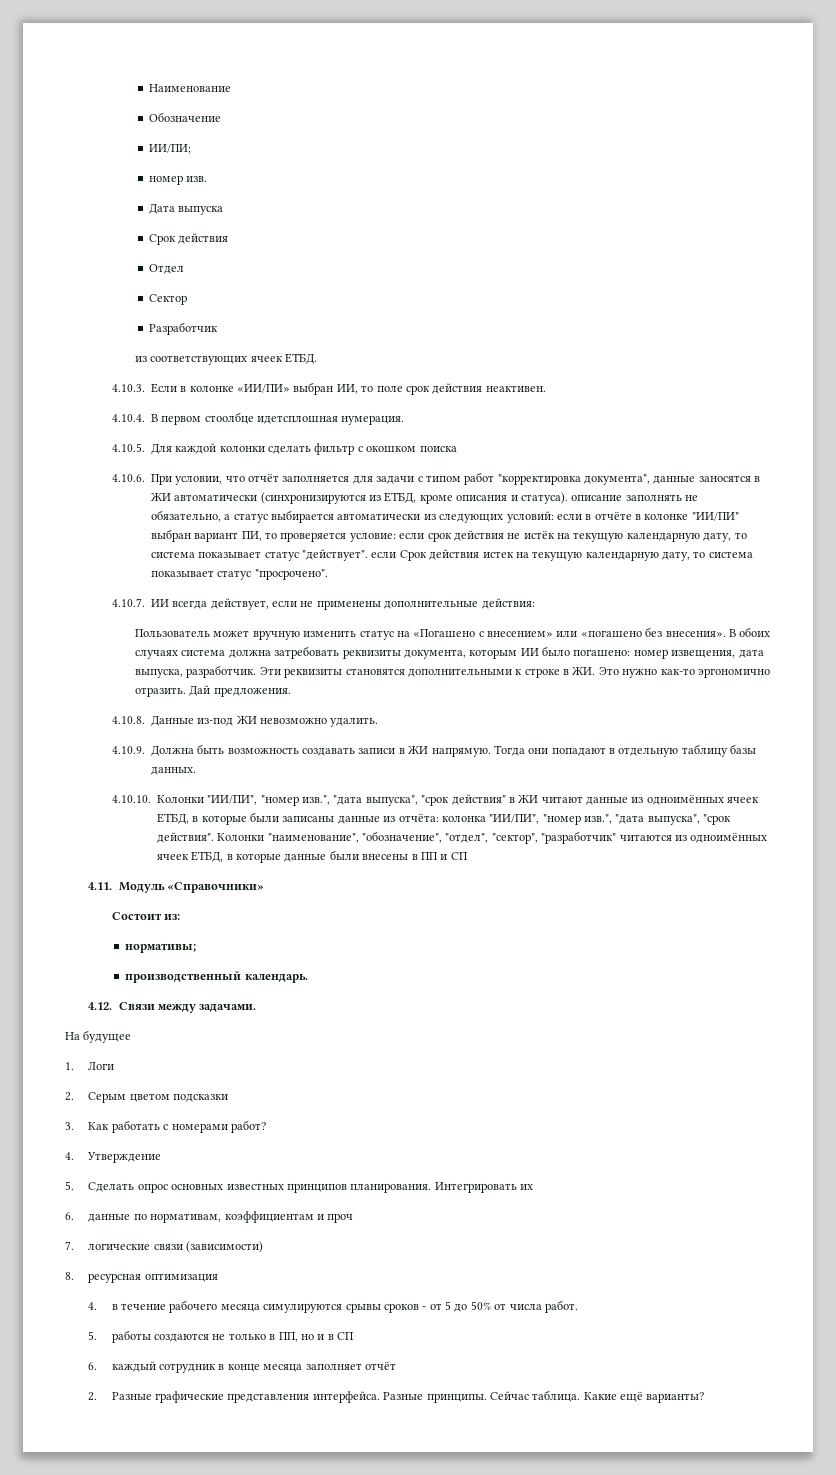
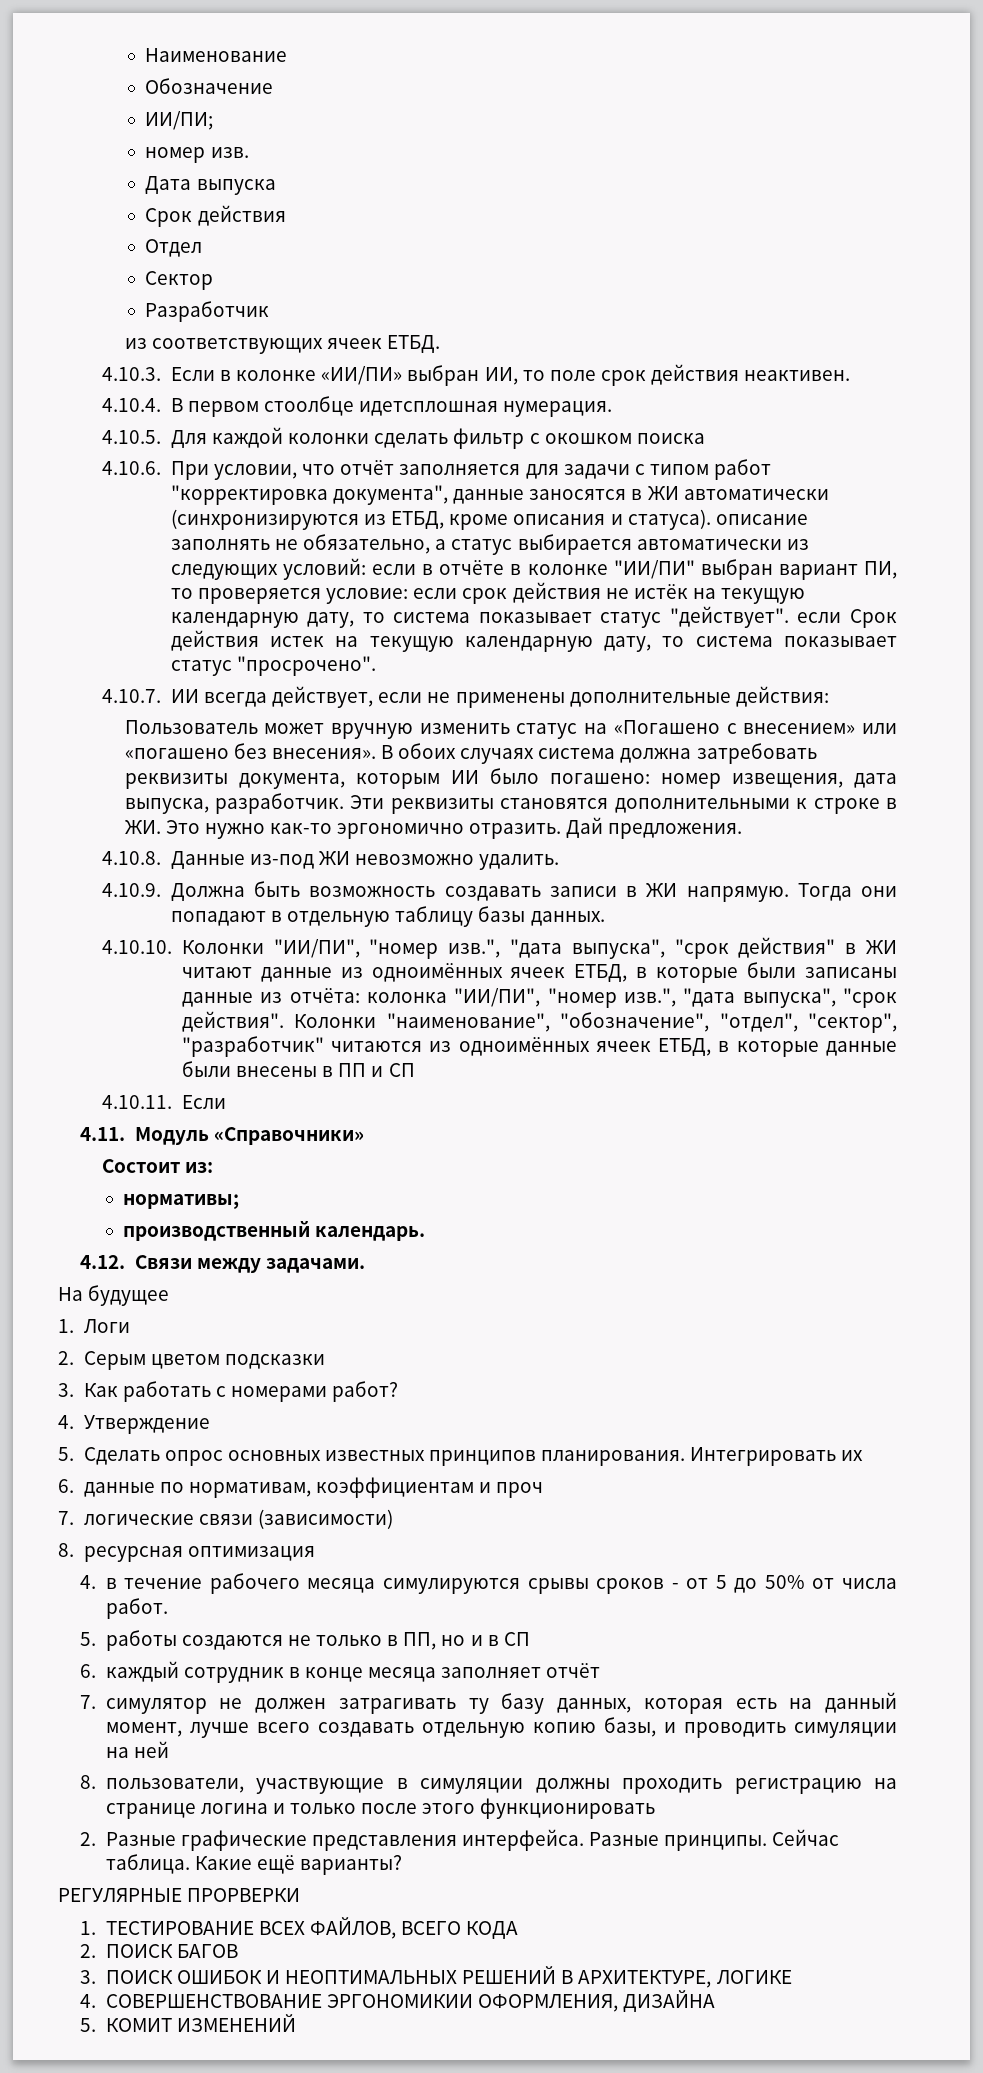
(468, 856) none -> [102,1095,226,1109] // 4.10.11. Если
(396, 1365) none -> [80,1692,897,1714] [105,1717,898,1738] [105,1741,169,1758] [80,1775,898,1794] [105,1798,656,1819] // 7. симулятор не должен затрагивать ту базу данных, которая есть на данный момент, лучше всего создавать отдельную копию базы, и проводить симуляции на ней // 8. пользователи, участвующие в симуляции должны проходить регистрацию на странице логина и только после этого функционировать
(705, 1397) none -> [58,1888,301,1902] [80,1917,519,1939] [80,1944,238,1958] [80,1966,792,1988] [80,1990,716,2012] [80,2014,296,2032] // РЕГУЛЯРНЫЕ ПРОРВЕРКИ // 1. ТЕСТИРОВАНИЕ ВСЕХ ФАЙЛОВ, ВСЕГО КОДА // 2. ПОИСК БАГОВ // 3. ПОИСК ОШИБОК И НЕОПТИМАЛЬНЫХ РЕШЕНИЙ В АРХИТЕКТУРЕ, ЛОГИКЕ // 4. СОВЕРШЕНСТВОВАНИЕ ЭРГОНОМИКИИ ОФОРМЛЕНИЯ, ДИЗАЙНА // 5. КОМИТ ИЗМЕНЕНИЙ

